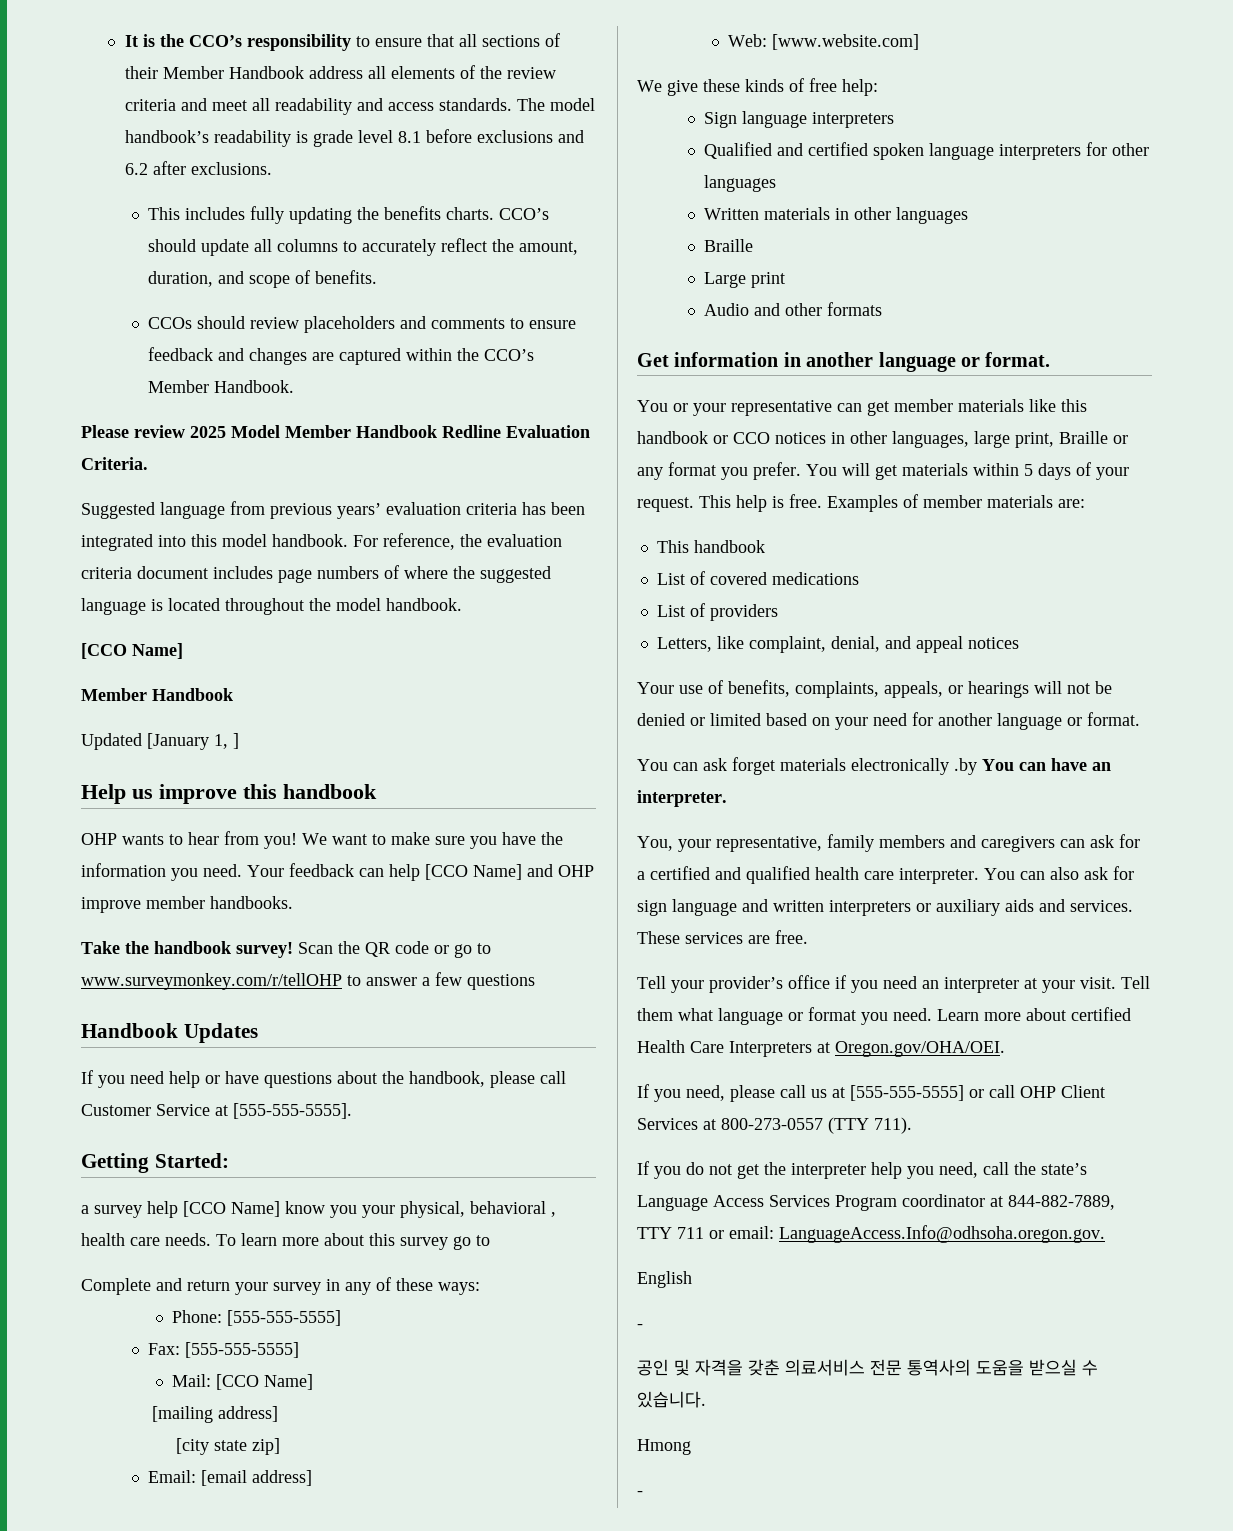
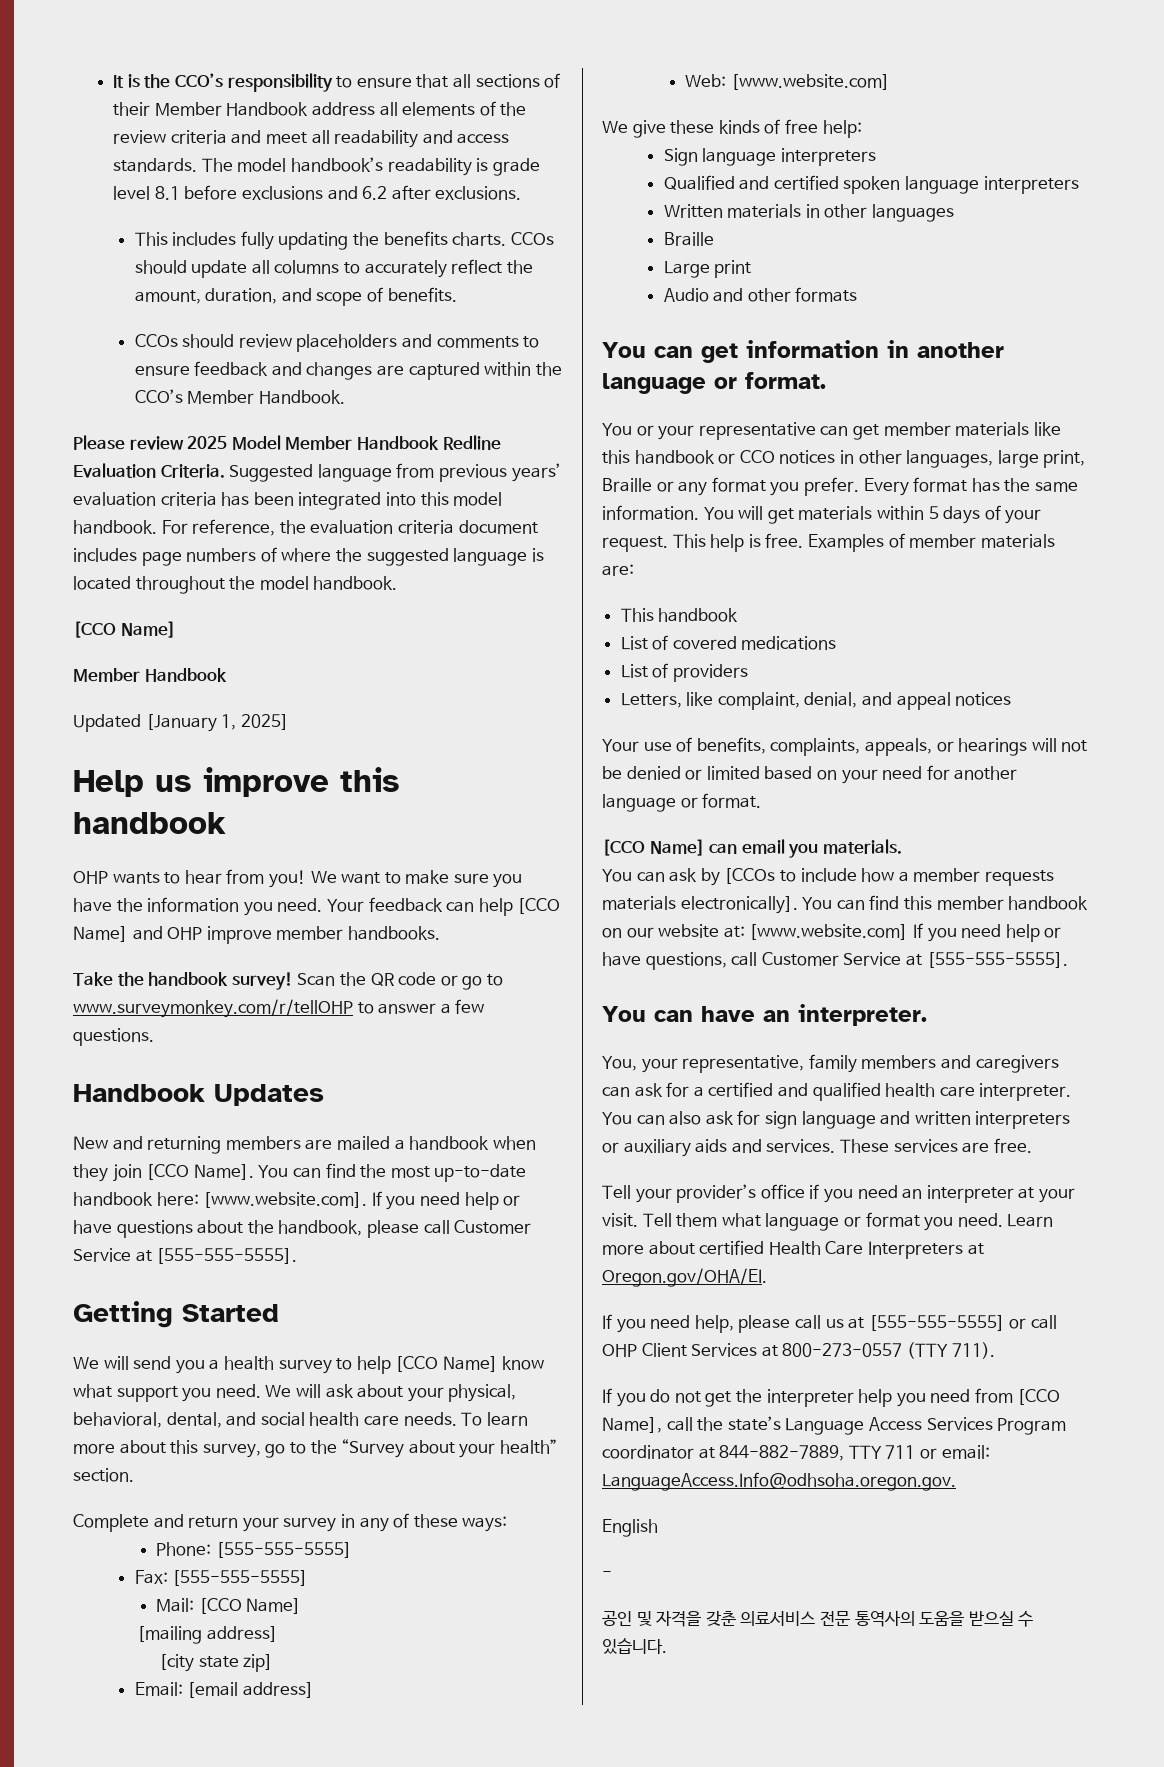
[499,208,550,220] CCO’s -> [510,232,554,245] CCOs
(148, 463) // -> (225, 471) none
[233,733,239,749] ] -> [240,714,289,730] 2025]
[467,974,535,990] questions -> [73,1028,154,1046] questions.
(258, 1033) none -> [73,1136,536,1154] [73,1163,527,1182] [73,1192,368,1208] New and returning members are mailed a handbook when they join [CCO Name]. You can find the most up-to-date handbook here: [www.website.com].
[154,1153,229,1168] [81,1201,556,1218] Started: // a survey help [CCO Name] know you your physical, behavioral , -> [182,1304,279,1322] [73,1356,545,1374] [73,1384,517,1402] [73,1412,305,1428] Started // We will send you a health survey to help [CCO Name] know what support you need. We will ask about your physical, behavioral, dental, and social
[400,1235,490,1250] survey go to -> [202,1439,558,1458] [73,1468,134,1482] survey, go to the “Survey about your health” section.
[1086,142,1150,156] [704,175,777,192] for other languages -> (1079, 185) none
[637,353,669,367] Get -> [602,342,738,363] You can get
(801, 471) none -> [863,477,1078,496] [602,505,699,520] Every format has the same information.
[637,757,977,775] You can ask forget materials electronically .by -> [602,839,902,858] [602,868,1054,886] [602,895,1089,914] [602,923,1062,942] [602,952,1068,970] [CCO Name] can email you materials. // You can ask by [CCOs to include how a member requests materials electronically]. You can find this member handbook on our website at: [www.website.com] If you need help or have questions, call Customer Service at [555-555-5555]. //
[835,1041,1005,1057] [637,1084,725,1102] Oregon.gov/OHA/OEI. // If you need, -> [602,1268,767,1287] [602,1314,734,1333] Oregon.gov/OHA/EI. // If you need help,
[939,1162,978,1178] need, -> [930,1388,1061,1405] [602,1417,662,1433] need from [CCO Name],
[637,1439,691,1455] [637,1491,643,1496] // Hmong // - -> (667, 1646) none

